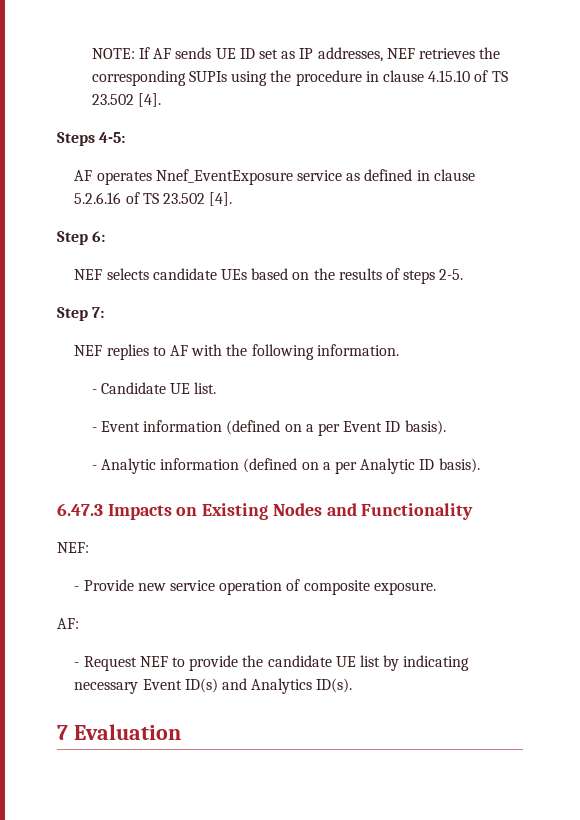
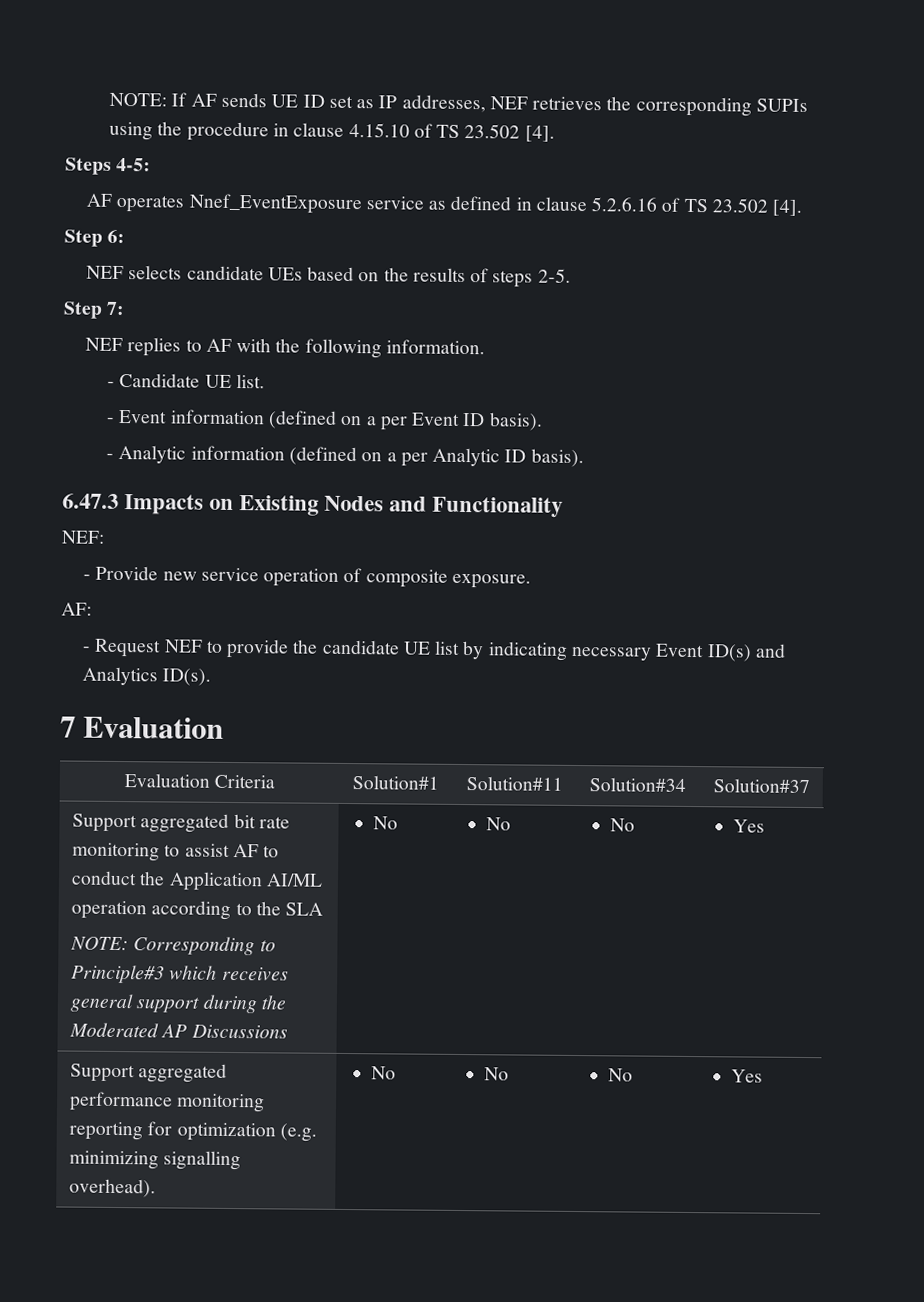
(181, 732) none -> [123,773,276,789] [352,775,439,790] [465,776,563,791] [589,777,686,792] [712,778,810,794] [72,813,291,833] [72,842,280,862] [71,870,324,892] [71,900,324,921] [70,935,276,956] [71,964,289,984] [70,993,287,1014] [69,1022,288,1039] [372,816,398,830] [485,817,511,831] [609,818,635,832] [732,819,765,833] [70,1063,228,1083] [69,1091,266,1113] [69,1121,318,1142] [69,1150,242,1171] [69,1178,157,1198] [370,1066,396,1080] [483,1067,509,1081] [607,1068,633,1082] [730,1069,763,1083] // Evaluation Criteria | Solution#1 | Solution#11 | Solution#34 | Solution#37 // Support aggregated bit rate monitoring to assist AF to conduct the Application AI/ML operation according to the SLA // NOTE: Corresponding to Principle#3 which receives general support during the Moderated AP Discussions | No | No | No | Yes // Support aggregated performance monitoring reporting for optimization (e.g. minimizing signalling overhead). | No | No | No | Yes

